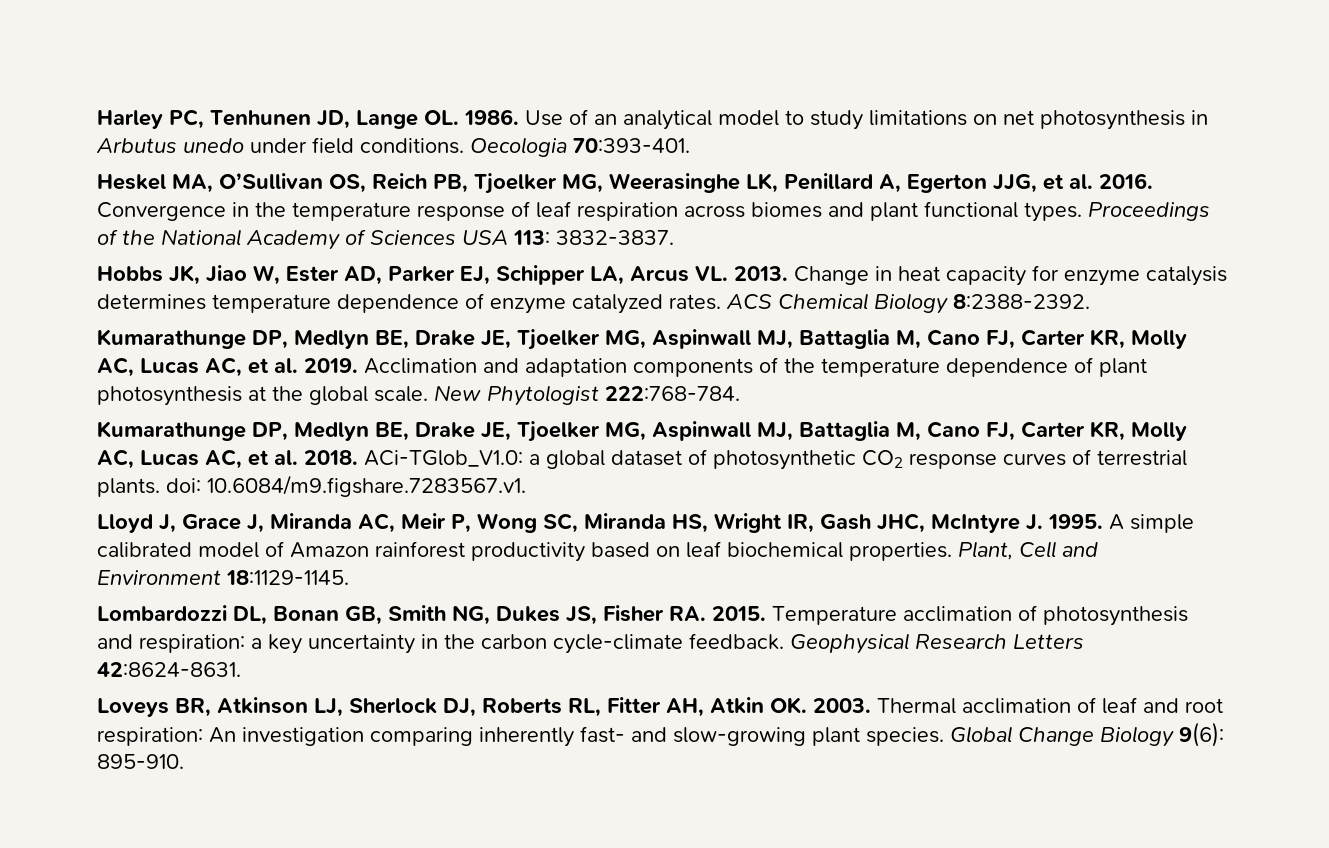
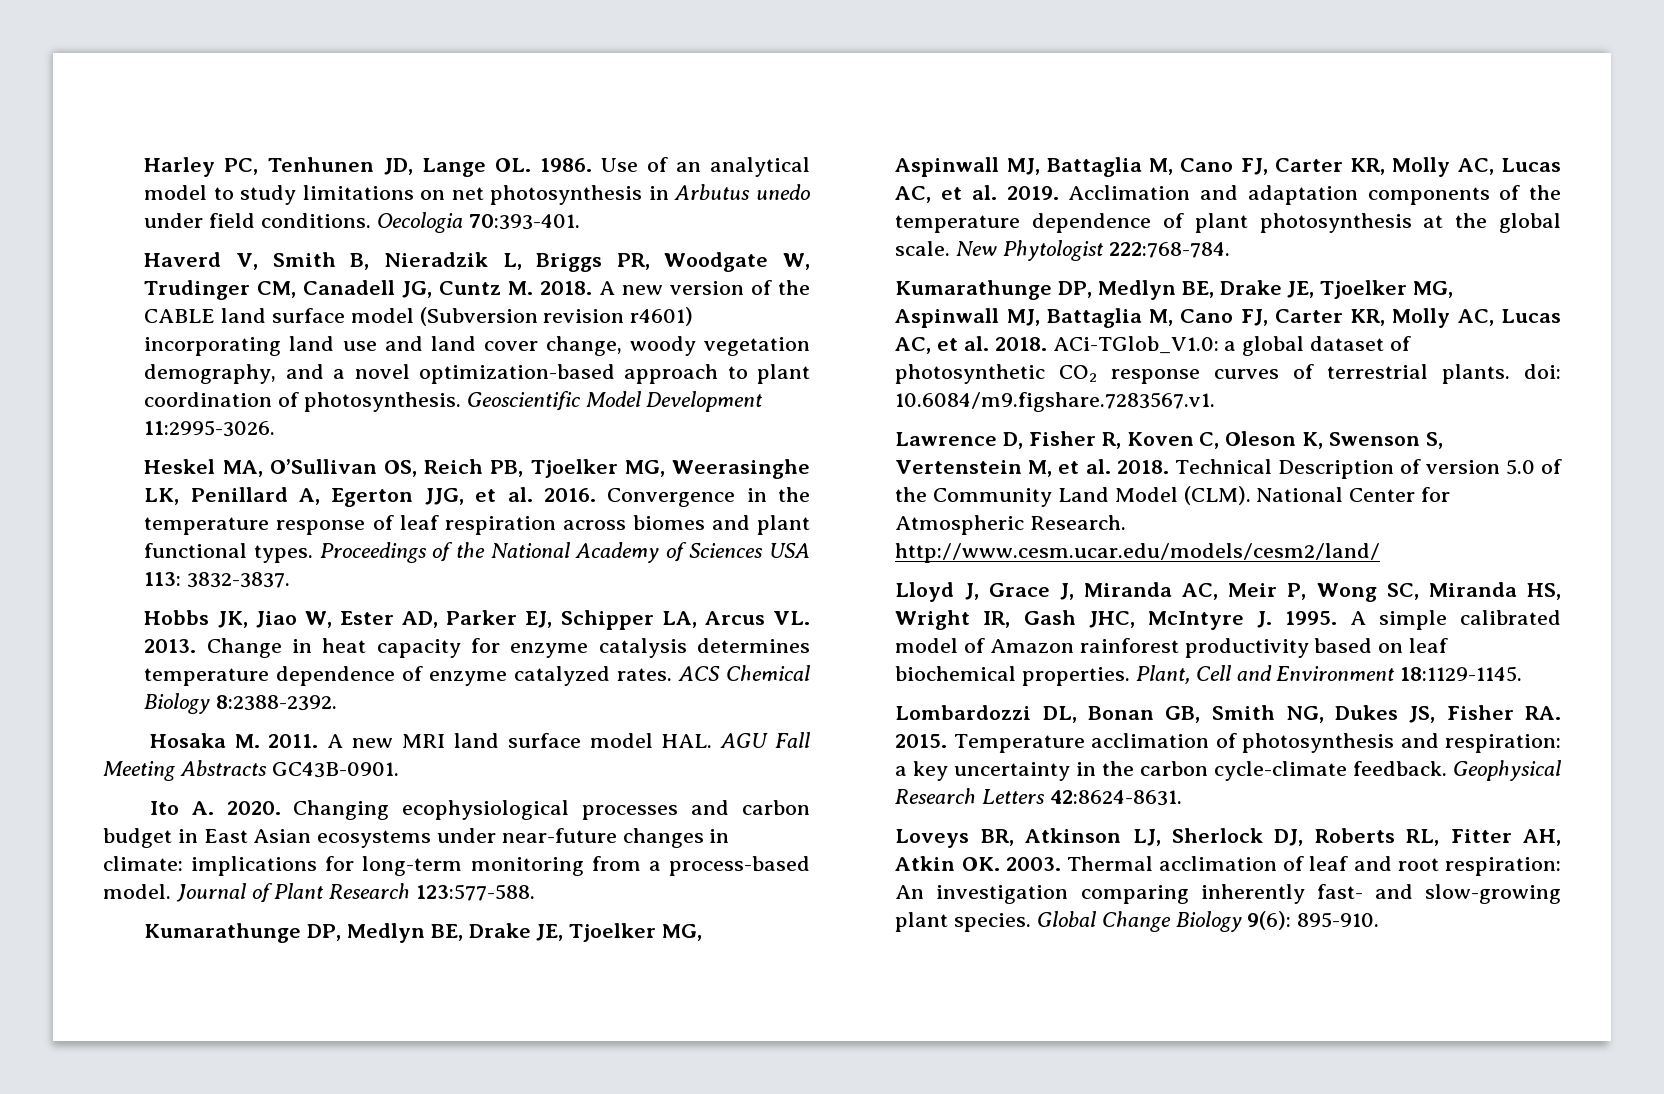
(691, 145) none -> [144,252,810,272] [144,280,810,300] [144,307,694,326] [144,336,810,356] [144,364,810,384] [144,391,764,412] [144,420,276,437] // Haverd V, Smith B, Nieradzik L, Briggs PR, Woodgate W, Trudinger CM, Canadell JG, Cuntz M. 2018. A new version of the CABLE land surface model (Subversion revision r4601) incorporating land use and land cover change, woody vegetation demography, and a novel optimization-based approach to plant coordination of photosynthesis. Geoscientific Model Development 11:2995-3026.
(1091, 301) none -> [149,732,811,748] [103,760,399,781] [149,800,810,820] [103,828,730,848] [103,856,810,876] [103,883,536,903] // Hosaka M. 2011. A new MRI land surface model HAL. AGU Fall Meeting Abstracts GC43B-0901. // Ito A. 2020. Changing ecophysiological processes and carbon budget in East Asian ecosystems under near-future changes in climate: implications for long-term monitoring from a process-based model. Journal of Plant Research 123:577-588.
(527, 486) none -> [895,431,1443,449] [895,459,1562,479] [895,486,1450,507] [895,515,1127,535] [895,543,1381,563] // Lawrence D, Fisher R, Koven C, Oleson K, Swenson S, Vertenstein M, et al. 2018. Technical Description of version 5.0 of the Community Land Model (CLM). National Center for Atmospheric Research. http://www.cesm.ucar.edu/models/cesm2/land/

